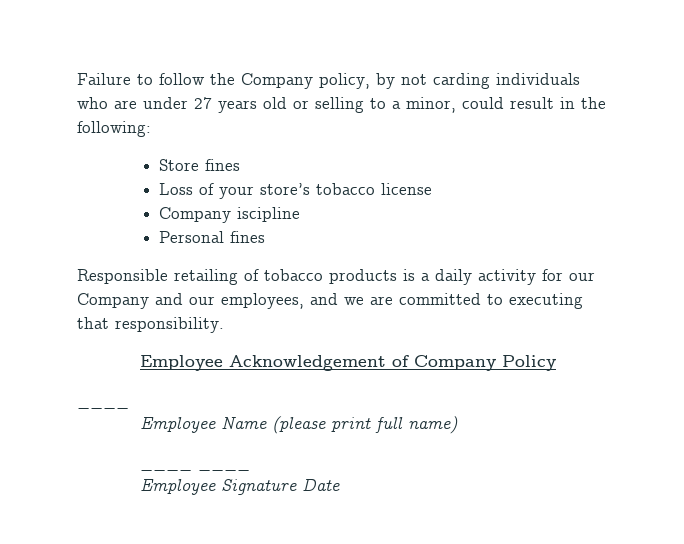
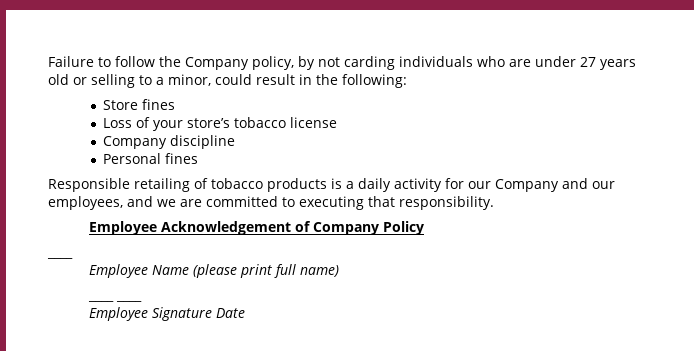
[236,207,300,222] iscipline -> [170,135,236,149] discipline

